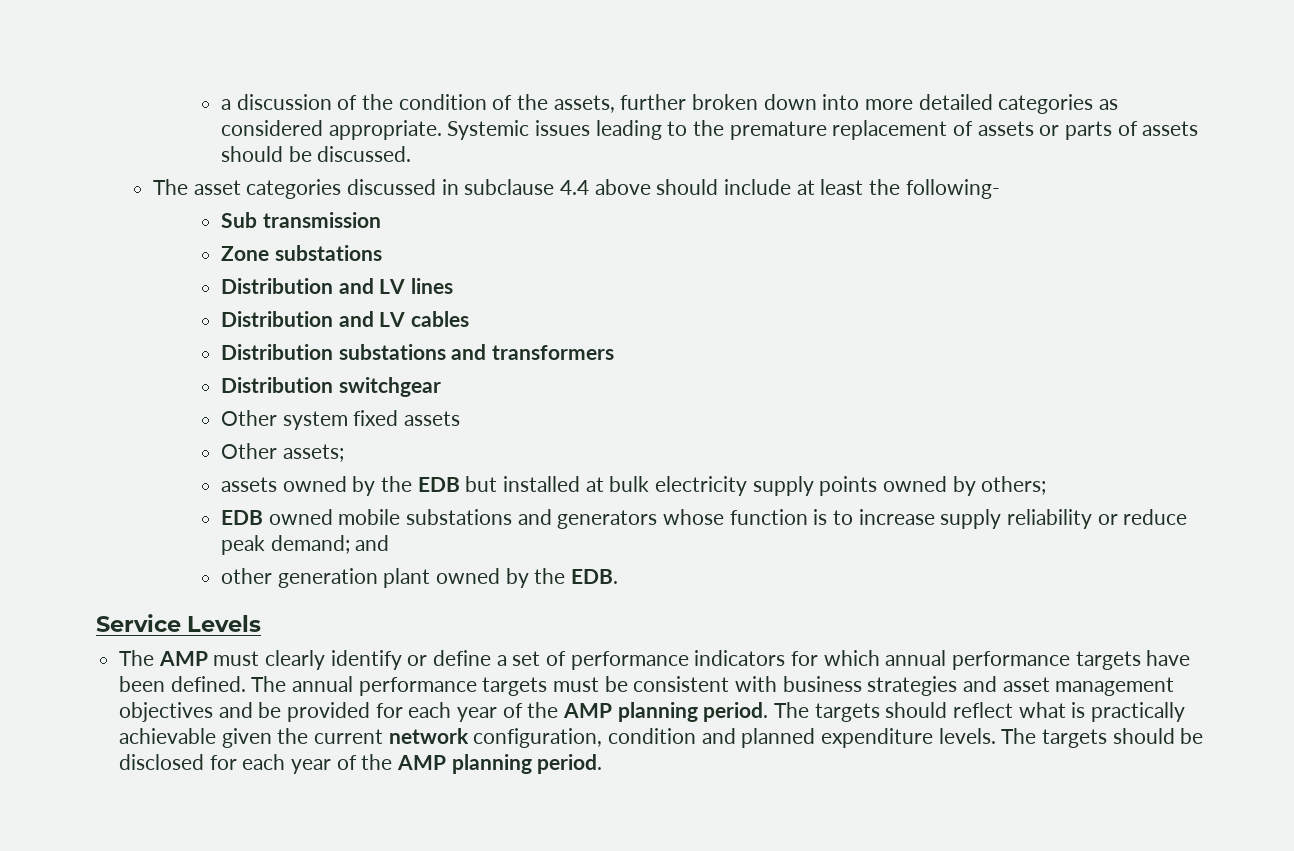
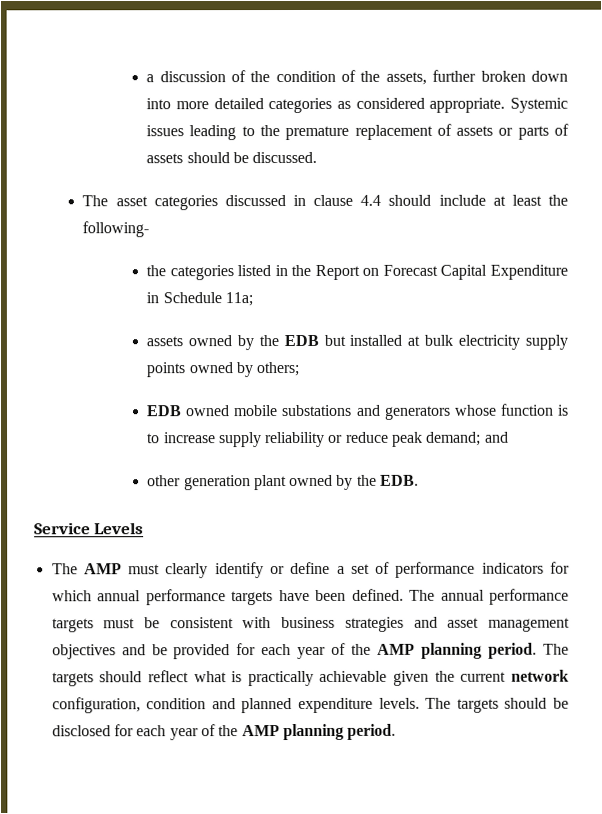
[464,179,651,195] subclause 4.4 above -> [313,194,382,206] clause 4.4
[220,212,381,228] [220,245,382,261] [220,278,454,294] [220,311,470,327] [220,344,615,360] [220,377,441,397] [220,410,461,430] [220,443,344,462] Sub transmission // Zone substations // Distribution and LV lines // Distribution and LV cables // Distribution substations and transformers // Distribution switchgear // Other system fixed assets // Other assets; -> [146,264,569,281] [146,292,253,307] the categories listed in the Report on Forecast Capital Expenditure in Schedule 11a;

